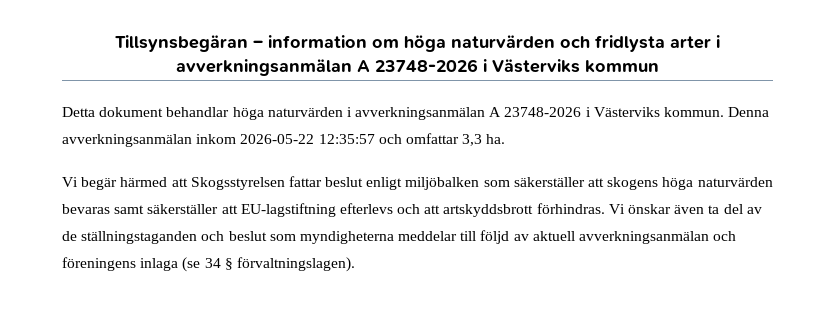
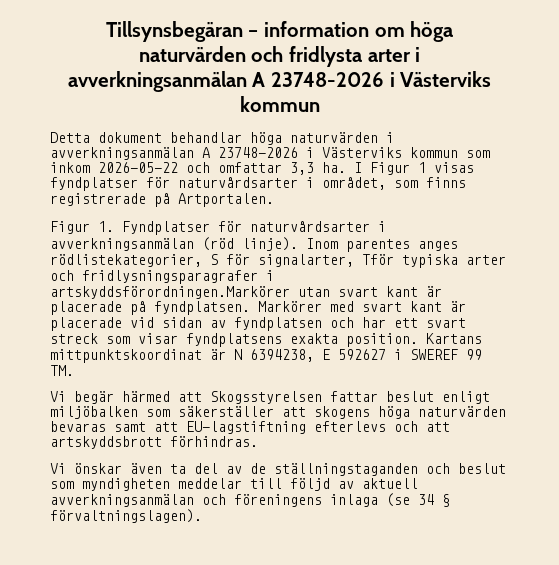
[664,107,770,117] [62,134,192,147] kommun. Denna avverkningsanmälan -> [410,147,490,158] kommun som
[318,134,375,144] 12:35:57 -> (178, 167) none
(506, 139) none -> [354,162,474,175] [50,177,466,191] [50,193,274,207] [50,221,386,235] [50,237,458,252] [50,254,506,268] [50,270,274,284] [50,286,442,299] [50,301,466,315] [50,317,466,331] [50,333,482,347] [50,349,482,363] [50,365,74,376] I Figur 1 visas fyndplatser för naturvårdsarter i området, som finns registrerade på Artportalen. // Figur 1. Fyndplatser för naturvårdsarter i avverkningsanmälan (röd linje). Inom parentes anges rödlistekategorier, S för signalarter, Tför typiska arter och fridlysningsparagrafer i artskyddsförordningen.Markörer utan svart kant är placerade på fyndplatsen. Markörer med svart kant är placerade vid sidan av fyndplatsen och har ett svart streck som visar fyndplatsens exakta position. Kartans mittpunktskoordinat är N 6394238, E 592627 i SWEREF 99 TM.
[147,204,219,214] säkerställer -> (146, 427) none
(605, 208) none -> (258, 441) //
[299,231,394,244] myndigheterna -> [82,478,170,491] myndigheten

